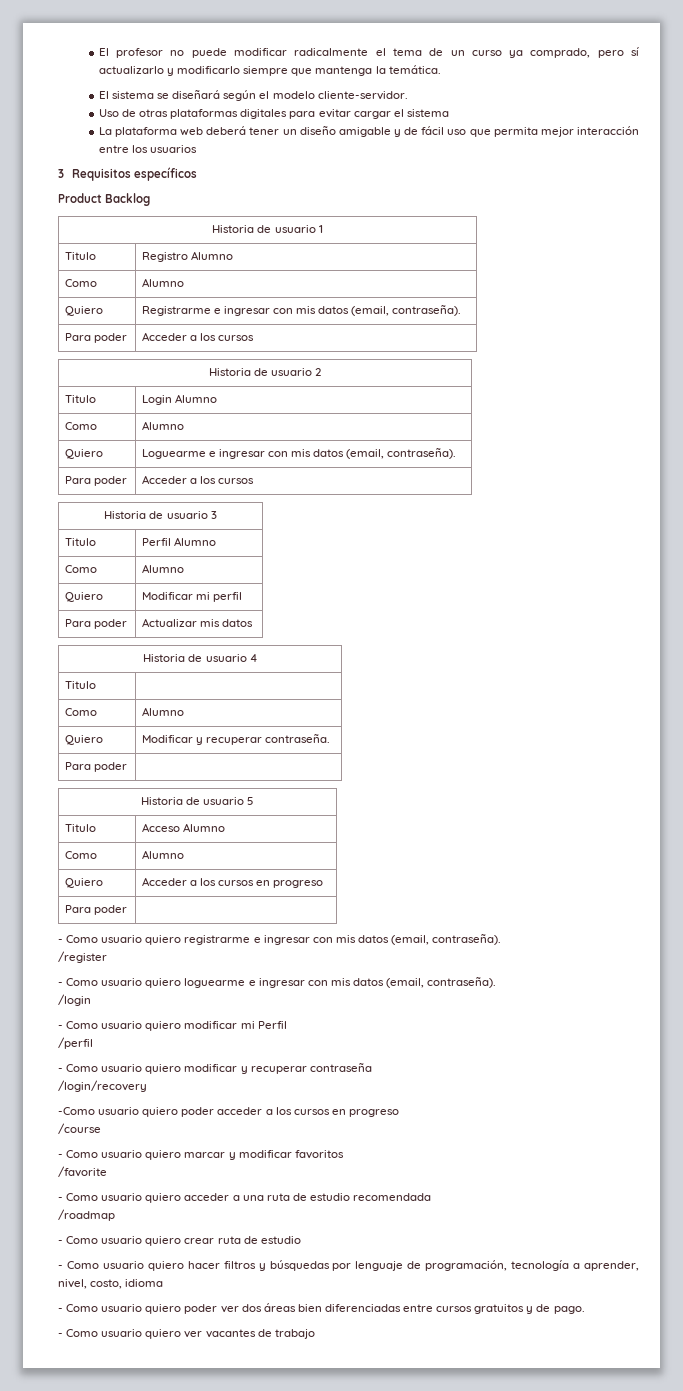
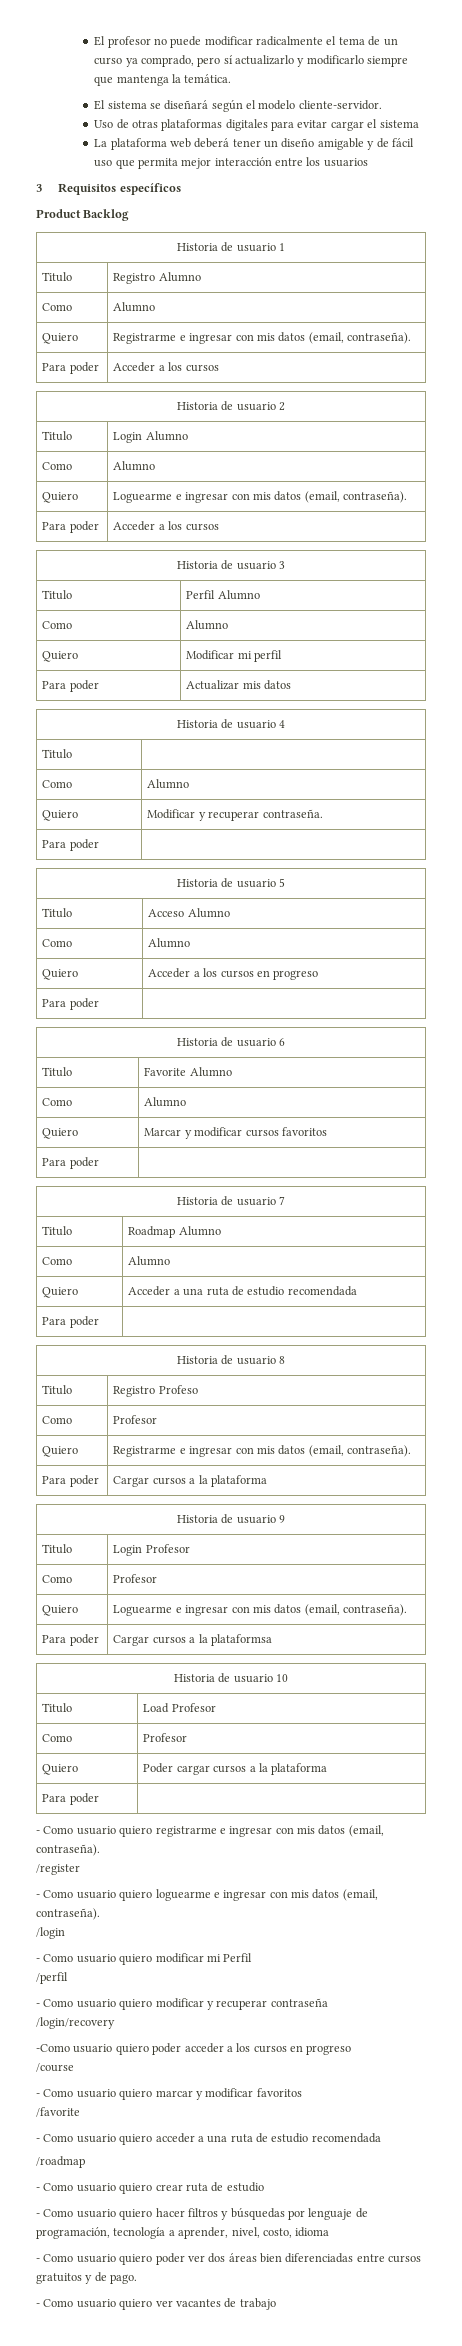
(127, 910) none -> [176,1037,286,1047] [42,1067,73,1077] [144,1067,232,1077] [42,1098,73,1106] [144,1097,187,1107] [42,1128,79,1139] [144,1127,327,1139] [42,1157,99,1169] [176,1196,286,1206] [42,1226,73,1236] [128,1226,221,1238] [42,1257,73,1265] [128,1256,171,1266] [42,1287,79,1298] [128,1286,357,1296] [42,1316,99,1328] [176,1355,286,1365] [42,1385,73,1395] [113,1385,198,1397] [42,1416,73,1424] [113,1415,158,1424] [42,1446,79,1457] [113,1445,412,1457] [42,1475,99,1487] [113,1475,267,1487] [176,1514,286,1524] [42,1544,73,1554] [113,1544,190,1556] [42,1575,73,1583] [113,1574,158,1583] [42,1605,79,1616] [113,1604,408,1616] [42,1634,99,1646] [113,1634,272,1646] [173,1673,289,1683] [42,1703,73,1713] [143,1703,216,1713] [42,1734,73,1742] [143,1733,188,1742] [42,1764,79,1775] [143,1763,328,1775] [42,1793,99,1805] // Historia de usuario 6 // Titulo | Favorite Alumno // Como | Alumno // Quiero | Marcar y modificar cursos favoritos // Para poder | // Historia de usuario 7 // Titulo | Roadmap Alumno // Como | Alumno // Quiero | Acceder a una ruta de estudio recomendada // Para poder | // Historia de usuario 8 // Titulo | Registro Profeso // Como | Profesor // Quiero | Registrarme e ingresar con mis datos (email, contraseña). // Para poder | Cargar cursos a la plataforma // Historia de usuario 9 // Titulo | Login Profesor // Como | Profesor // Quiero | Loguearme e ingresar con mis datos (email, contraseña). // Para poder | Cargar cursos a la plataformsa // Historia de usuario 10 // Titulo | Load Profesor // Como | Profesor // Quiero | Poder cargar cursos a la plataforma // Para poder |

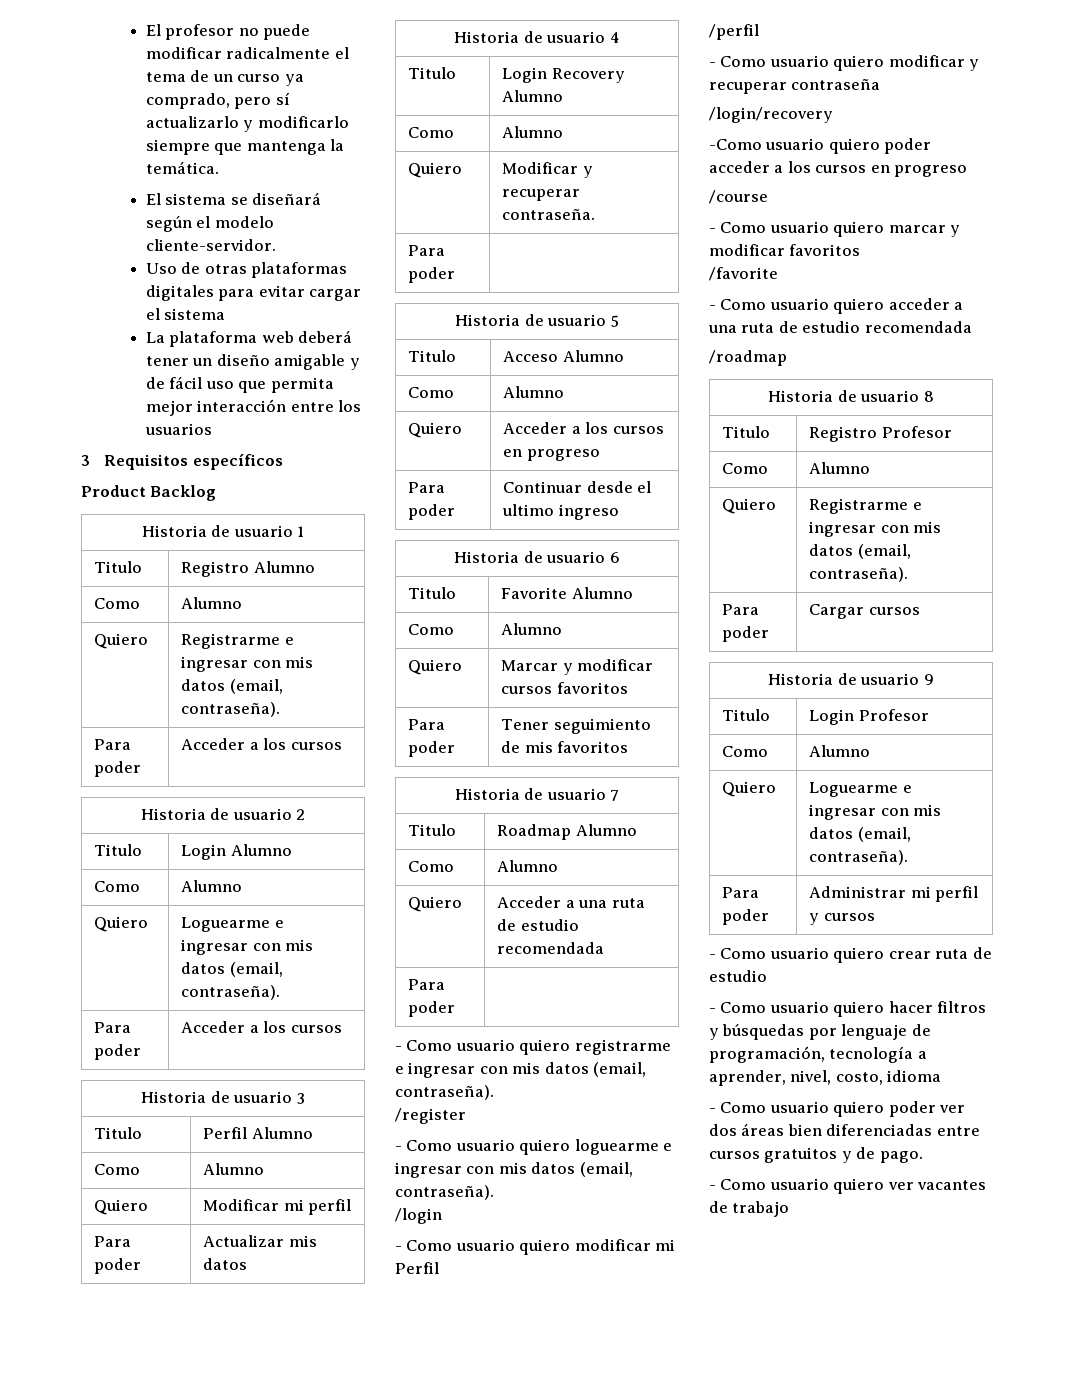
(73, 754) none -> [502,67,625,83] [502,90,564,102] Login Recovery Alumno
(99, 1004) none -> [503,481,652,493] [502,504,619,520] Continuar desde el ultimo ingreso
(99, 1163) none -> [501,718,651,734] [501,741,629,753] Tener seguimiento de mis favoritos
[176,1355,286,1365] [42,1385,73,1395] [113,1385,198,1397] [42,1416,73,1424] [113,1415,158,1424] [42,1446,79,1457] [113,1445,412,1457] [42,1475,99,1487] [113,1475,267,1487] [176,1514,286,1524] [42,1544,73,1554] [113,1544,190,1556] [42,1575,73,1583] [113,1574,158,1583] [42,1605,79,1616] [113,1604,408,1616] [42,1634,99,1646] [113,1634,272,1646] [173,1673,289,1683] [42,1703,73,1713] [143,1703,216,1713] [42,1734,73,1742] [143,1733,188,1742] [42,1764,79,1775] [143,1763,328,1775] [42,1793,99,1805] // Historia de usuario 8 // Titulo | Registro Profeso // Como | Profesor // Quiero | Registrarme e ingresar con mis datos (email, contraseña). // Para poder | Cargar cursos a la plataforma // Historia de usuario 9 // Titulo | Login Profesor // Como | Profesor // Quiero | Loguearme e ingresar con mis datos (email, contraseña). // Para poder | Cargar cursos a la plataformsa // Historia de usuario 10 // Titulo | Load Profesor // Como | Profesor // Quiero | Poder cargar cursos a la plataforma // Para poder | -> (456, 1009) none
(85, 2162) none -> [768,390,934,402] [722,426,771,438] [809,426,952,442] [722,463,769,474] [809,462,871,474] [722,498,777,514] [809,498,922,514] [809,521,942,537] [809,544,911,559] [809,567,909,582] [722,604,760,615] [722,626,770,642] [809,604,920,619] [768,673,934,685] [722,709,771,721] [809,709,929,725] [722,746,769,757] [809,745,871,757] [722,781,777,797] [809,782,912,797] [809,804,942,820] [809,827,911,842] [809,850,909,865] [722,887,760,898] [722,909,770,925] [809,886,979,902] [809,913,875,925] // Historia de usuario 8 // Titulo | Registro Profesor // Como | Alumno // Quiero | Registrarme e ingresar con mis datos (email, contraseña). // Para poder | Cargar cursos // Historia de usuario 9 // Titulo | Login Profesor // Como | Alumno // Quiero | Loguearme e ingresar con mis datos (email, contraseña). // Para poder | Administrar mi perfil y cursos

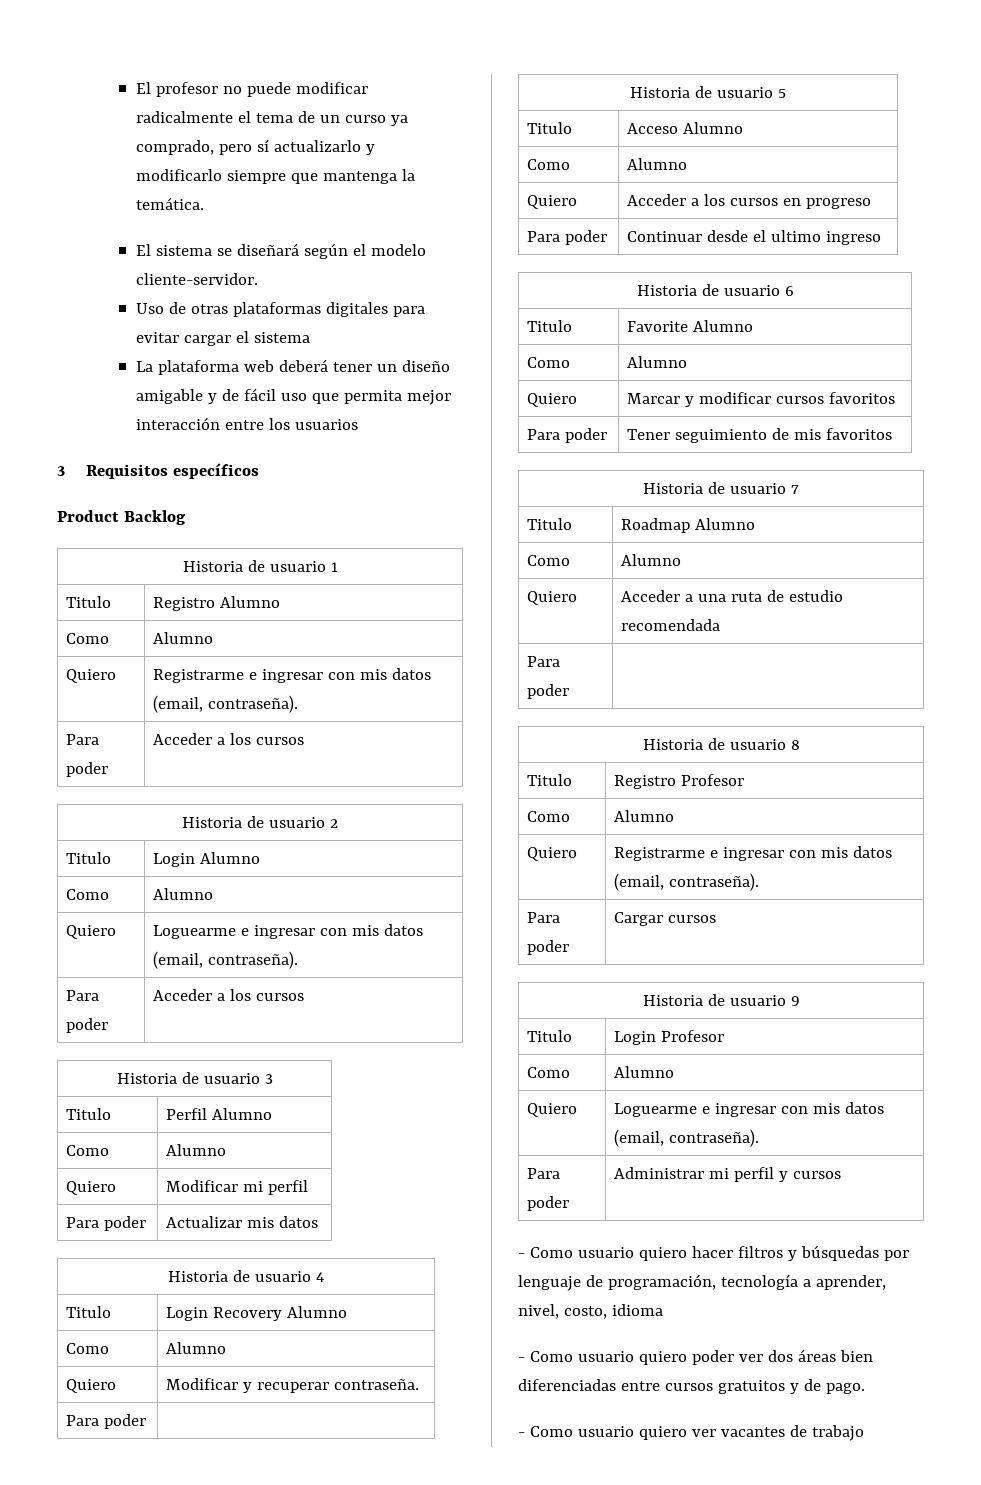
[395,1039,671,1055] [395,1062,647,1078] [395,1085,494,1100] [395,1108,466,1124] [395,1139,673,1155] [395,1162,633,1178] [395,1185,494,1200] [395,1208,442,1224] [395,1239,676,1255] [395,1262,439,1274] [709,24,759,40] [709,55,980,71] [709,79,881,94] [709,107,833,123] [709,138,932,154] [709,161,968,177] [709,190,768,204] [709,221,961,237] [709,244,861,256] [709,267,778,281] [709,298,964,314] [708,321,972,333] [709,350,787,366] // - Como usuario quiero registrarme e ingresar con mis datos (email, contraseña). // /register // - Como usuario quiero loguearme e ingresar con mis datos (email, contraseña). // /login // - Como usuario quiero modificar mi Perfil // /perfil // - Como usuario quiero modificar y recuperar contraseña // /login/recovery // -Como usuario quiero poder acceder a los cursos en progreso // /course // - Como usuario quiero marcar y modificar favoritos // /favorite // - Como usuario quiero acceder a una ruta de estudio recomendada // /roadmap -> (570, 691) none
[709,947,992,963] [709,970,767,982] // - Como usuario quiero crear ruta de estudio -> (842, 1175) none

